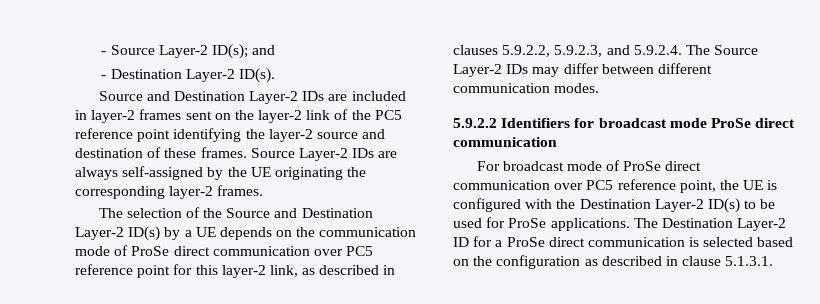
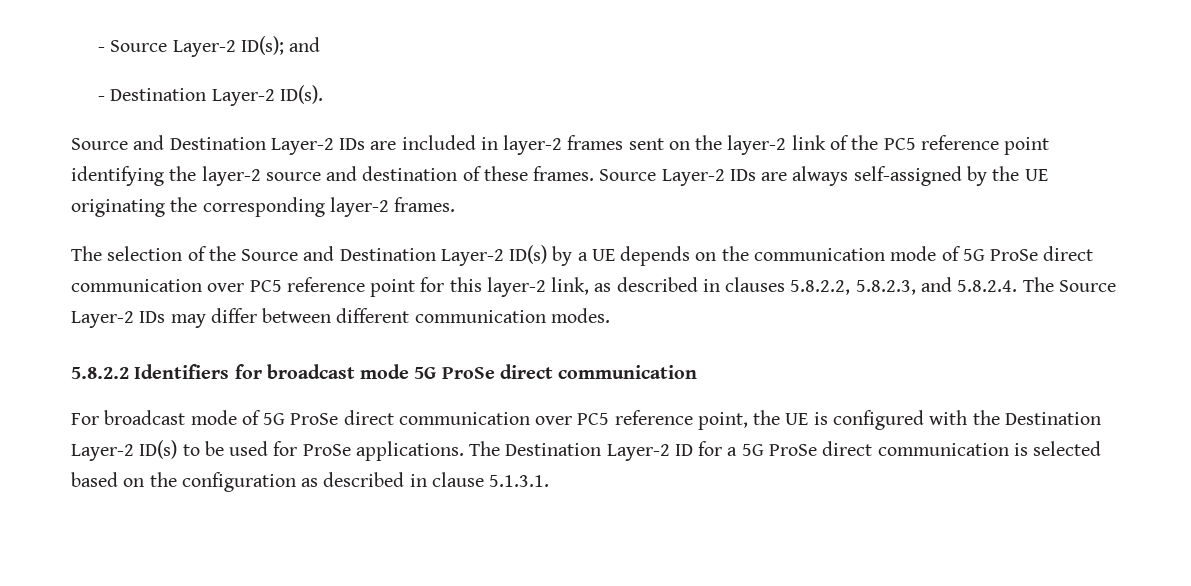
(129, 250) none -> [962,249,985,261] 5G
[502,45,682,57] 5.9.2.2, 5.9.2.3, and 5.9.2.4. -> [790,277,1018,295] 5.8.2.2, 5.8.2.3, and 5.8.2.4.
[453,118,497,128] 5.9.2.2 -> [71,367,129,379] 5.8.2.2
(707, 123) none -> [414,367,437,379] 5G
(621, 165) none -> [263,413,286,425] 5G
(503, 243) none -> [741,444,764,456] 5G

